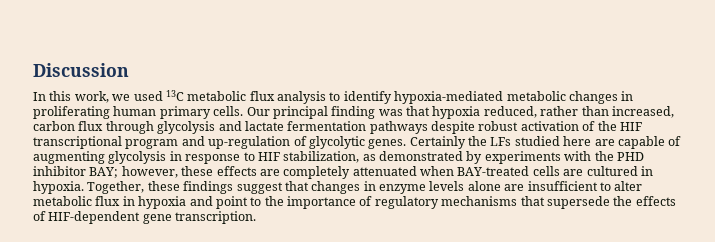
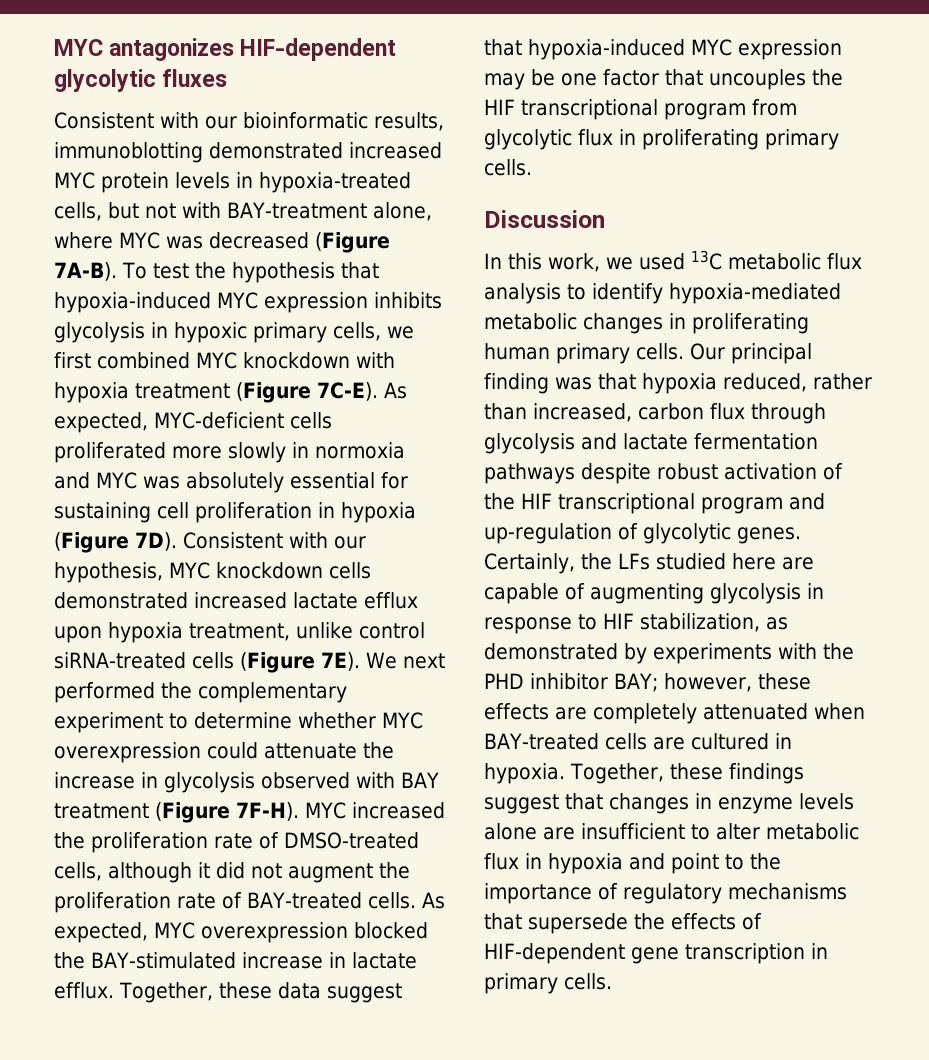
(33, 70) none -> [54,38,397,61] [54,69,228,92] [54,112,444,131] [54,142,442,163] [54,172,411,193] [54,202,432,221] [54,232,390,253] [54,262,379,283] [54,292,442,313] [54,322,414,343] [54,352,395,369] [54,382,407,403] [54,412,332,433] [54,442,405,463] [54,472,408,493] [54,502,416,523] [54,532,366,553] [54,562,371,583] [54,592,418,609] [54,622,425,643] [54,652,445,673] [54,682,347,703] [54,712,423,733] [54,742,394,763] [54,772,439,793] [54,802,445,823] [54,832,419,853] [54,862,410,883] [54,892,445,913] [54,922,428,943] [54,952,417,969] [54,982,402,1003] [484,39,842,60] [484,69,843,90] [484,99,797,120] [484,129,839,150] [484,159,532,176] MYC antagonizes HIF-dependent glycolytic fluxes // Consistent with our bioinformatic results, immunoblotting demonstrated increased MYC protein levels in hypoxia-treated cells, but not with BAY-treatment alone, where MYC was decreased (Figure 7A-B). To test the hypothesis that hypoxia-induced MYC expression inhibits glycolysis in hypoxic primary cells, we first combined MYC knockdown with hypoxia treatment (Figure 7C-E). As expected, MYC-deficient cells proliferated more slowly in normoxia and MYC was absolutely essential for sustaining cell proliferation in hypoxia (Figure 7D). Consistent with our hypothesis, MYC knockdown cells demonstrated increased lactate efflux upon hypoxia treatment, unlike control siRNA-treated cells (Figure 7E). We next performed the complementary experiment to determine whether MYC overexpression could attenuate the increase in glycolysis observed with BAY treatment (Figure 7F-H). MYC increased the proliferation rate of DMSO-treated cells, although it did not augment the proliferation rate of BAY-treated cells. As expected, MYC overexpression blocked the BAY-stimulated increase in lactate efflux. Together, these data suggest that hypoxia-induced MYC expression may be one factor that uncouples the HIF transcriptional program from glycolytic flux in proliferating primary cells. //
[409,136,466,149] Certainly -> [484,553,575,574] Certainly,
[175,211,257,224] transcription. -> [685,943,828,964] [484,973,612,994] transcription in primary cells.

